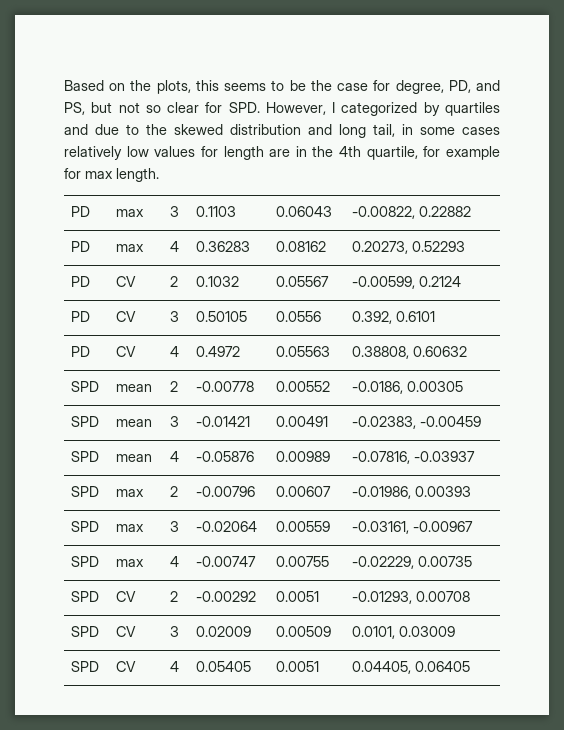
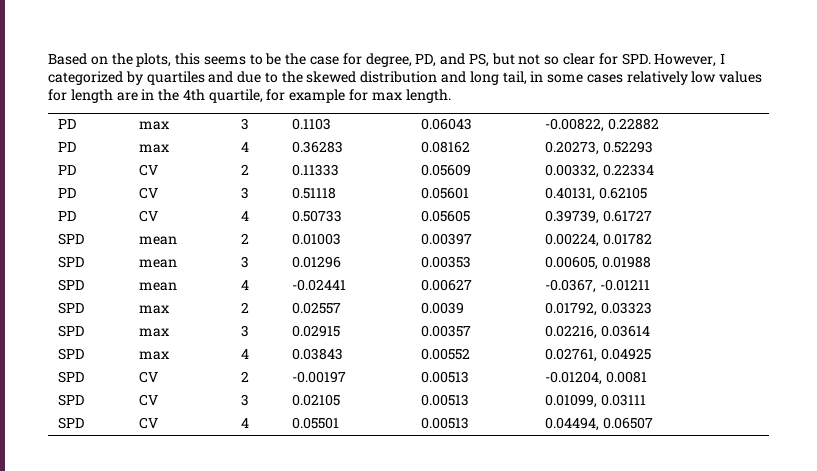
[195,276,239,287] [275,276,329,287] [351,276,461,289] 0.1032 | 0.05567 | -0.00599, 0.2124 -> [292,164,340,176] [421,164,472,176] [545,164,655,178] 0.11333 | 0.05609 | 0.00332, 0.22334
[195,311,247,322] [275,311,321,322] [351,311,435,324] 0.50105 | 0.0556 | 0.392, 0.6101 -> [292,187,337,199] [421,187,470,199] [545,187,648,201] 0.51118 | 0.05601 | 0.40131, 0.62105
[195,346,240,357] [275,346,330,357] [351,346,467,359] 0.4972 | 0.05563 | 0.38808, 0.60632 -> [292,210,343,222] [421,210,471,222] [545,210,653,224] 0.50733 | 0.05605 | 0.39739, 0.61727
[195,381,254,392] [275,381,330,392] [351,381,463,394] -0.00778 | 0.00552 | -0.0186, 0.00305 -> [292,233,342,245] [421,233,473,245] [545,233,653,247] 0.01003 | 0.00397 | 0.00224, 0.01782
[195,416,250,427] [275,416,328,427] [351,416,481,429] -0.01421 | 0.00491 | -0.02383, -0.00459 -> [292,256,342,268] [421,256,472,268] [545,256,652,270] 0.01296 | 0.00353 | 0.00605, 0.01988
[195,451,254,462] [275,451,330,462] [351,451,475,464] -0.05876 | 0.00989 | -0.07816, -0.03937 -> [292,279,347,291] [421,279,473,291] [545,279,651,293] -0.02441 | 0.00627 | -0.0367, -0.01211
[195,486,255,497] [275,486,331,497] [351,486,471,499] -0.00796 | 0.00607 | -0.01986, 0.00393 -> [292,302,342,314] [421,302,465,314] [545,302,653,316] 0.02557 | 0.0039 | 0.01792, 0.03323
[195,521,257,532] [275,521,330,532] [351,521,473,534] -0.02064 | 0.00559 | -0.03161, -0.00967 -> [292,325,341,337] [421,325,472,337] [545,325,651,339] 0.02915 | 0.00357 | 0.02216, 0.03614
[195,556,256,567] [275,556,329,567] [351,556,472,569] -0.00747 | 0.00755 | -0.02229, 0.00735 -> [292,348,344,360] [421,348,471,360] [545,348,652,362] 0.03843 | 0.00552 | 0.02761, 0.04925
[195,591,256,602] [275,591,319,602] [351,591,470,604] -0.00292 | 0.0051 | -0.01293, 0.00708 -> [292,371,347,383] [421,371,470,383] [545,371,648,385] -0.00197 | 0.00513 | -0.01204, 0.0081
[195,626,251,637] [275,626,331,637] [351,626,455,639] 0.02009 | 0.00509 | 0.0101, 0.03009 -> [292,394,341,406] [421,394,470,406] [545,394,647,408] 0.02105 | 0.00513 | 0.01099, 0.03111
[195,661,251,672] [275,661,319,672] [351,661,470,674] 0.05405 | 0.0051 | 0.04405, 0.06405 -> [292,417,340,429] [421,417,470,429] [545,417,654,431] 0.05501 | 0.00513 | 0.04494, 0.06507

